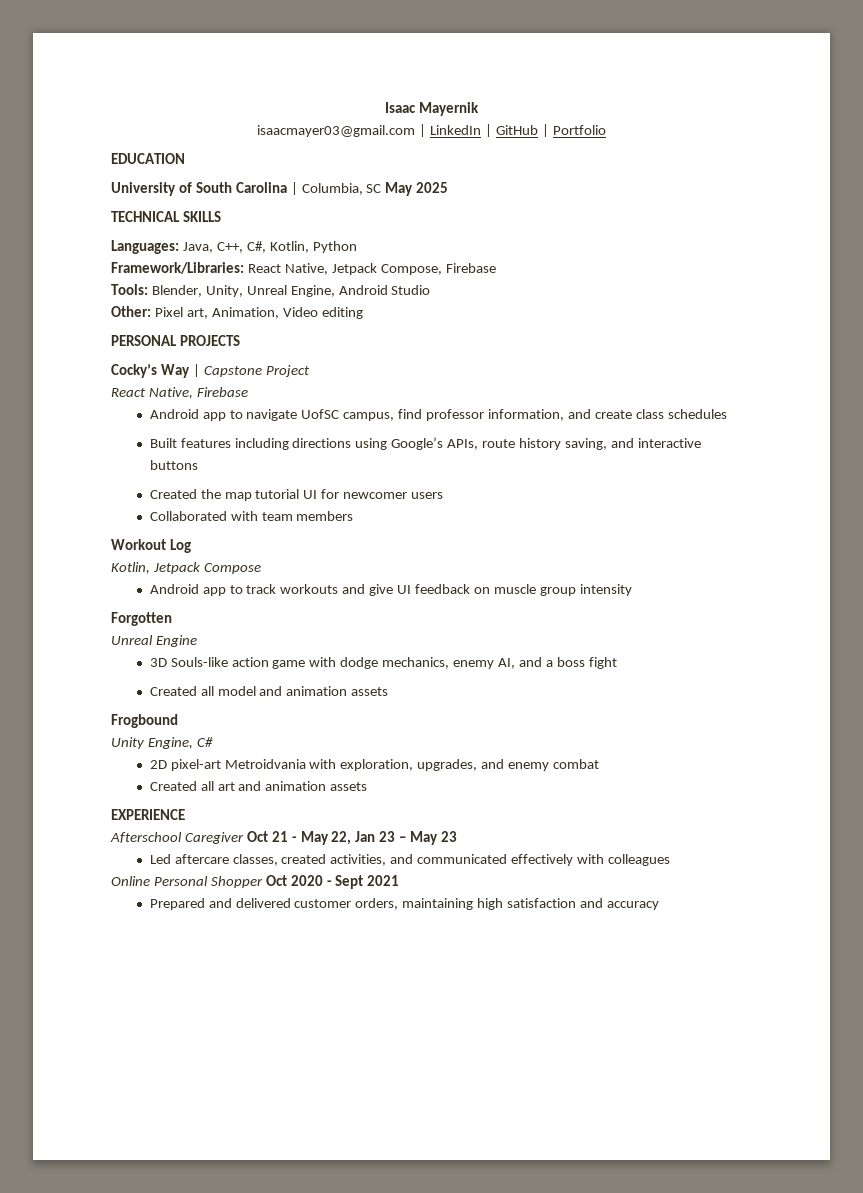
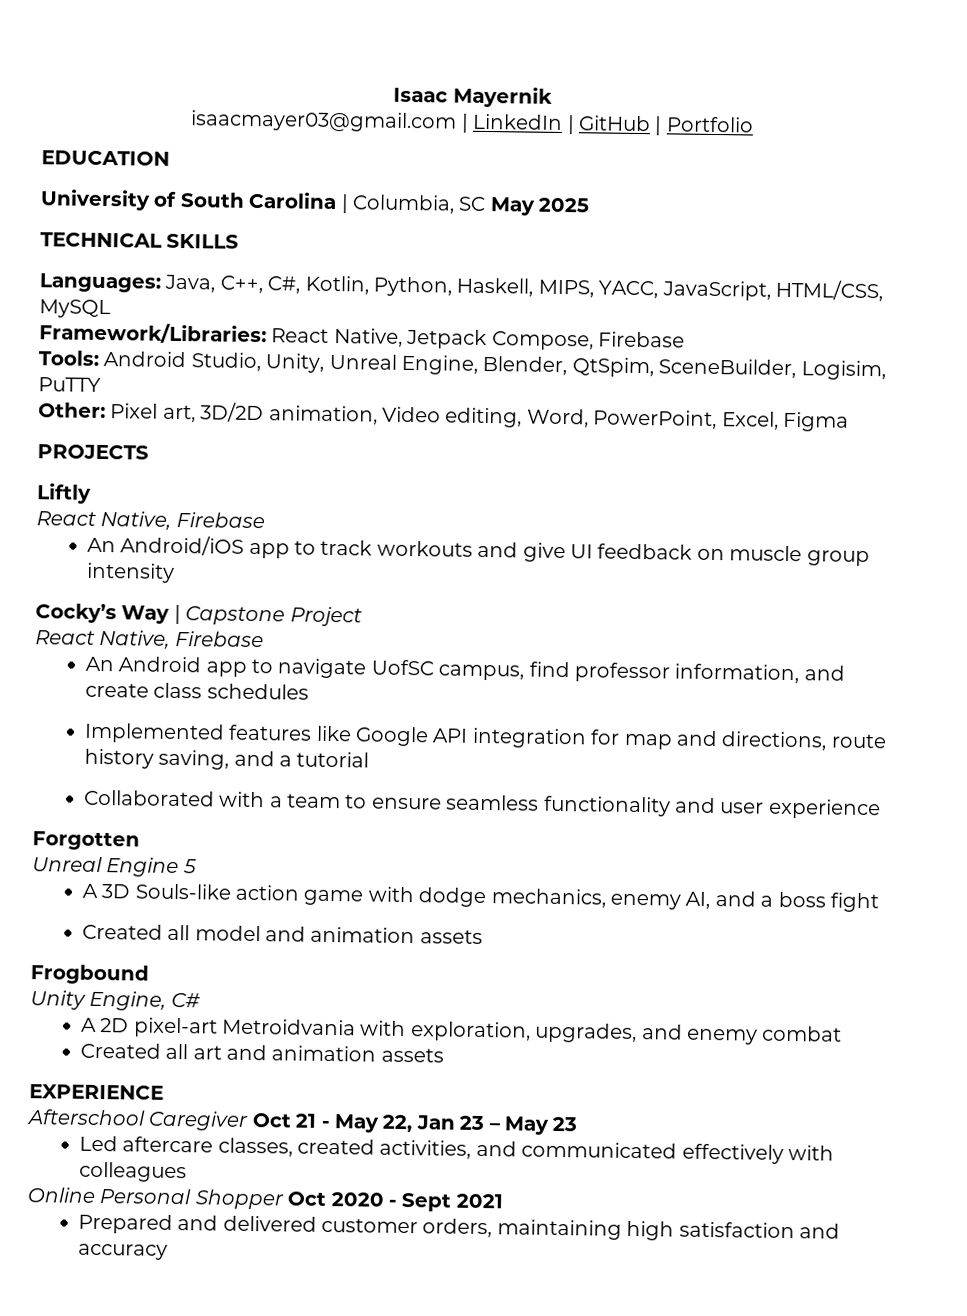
[312,241,357,253] Python -> [373,276,883,302] [39,299,111,319] Python, Haskell, MIPS, YACC, JavaScript, HTML/CSS, MySQL
[151,285,202,297] Blender, -> [103,351,261,372] Android Studio,
[338,285,431,295] [111,306,363,319] [111,335,240,346] Android Studio // Other: Pixel art, Animation, Video editing // PERSONAL PROJECTS -> [482,355,886,381] [38,377,101,392] [38,402,849,432] [37,444,149,460] [36,483,92,504] [36,510,265,530] [86,535,870,567] [85,562,175,583] Blender, QtSpim, SceneBuilder, Logisim, PuTTY // Other: Pixel art, 3D/2D animation, Video editing, Word, PowerPoint, Excel, Figma // PROJECTS // Liftly // React Native, Firebase // An Android/iOS app to track workouts and give UI feedback on muscle group intensity
(248, 392) none -> [84,656,114,672] An
[149,437,701,450] [149,460,198,470] [149,489,444,501] [149,511,354,521] [111,539,191,553] [111,562,261,574] [149,584,632,596] Built features including directions using Google’s APIs, route history saving, and interactive buttons // Created the map tutorial UI for newcomer users // Collaborated with team members // Workout Log // Kotlin, Jetpack Compose // Android app to track workouts and give UI feedback on muscle group intensity -> [83,722,887,751] [83,748,370,770] [83,789,881,820] Implemented features like Google API integration for map and directions, route history saving, and a tutorial // Collaborated with a team to ensure seamless functionality and user experience
(197, 641) // -> [182,859,197,874] [81,883,99,898] 5 // A
(213, 742) none -> [80,1017,97,1032] A

